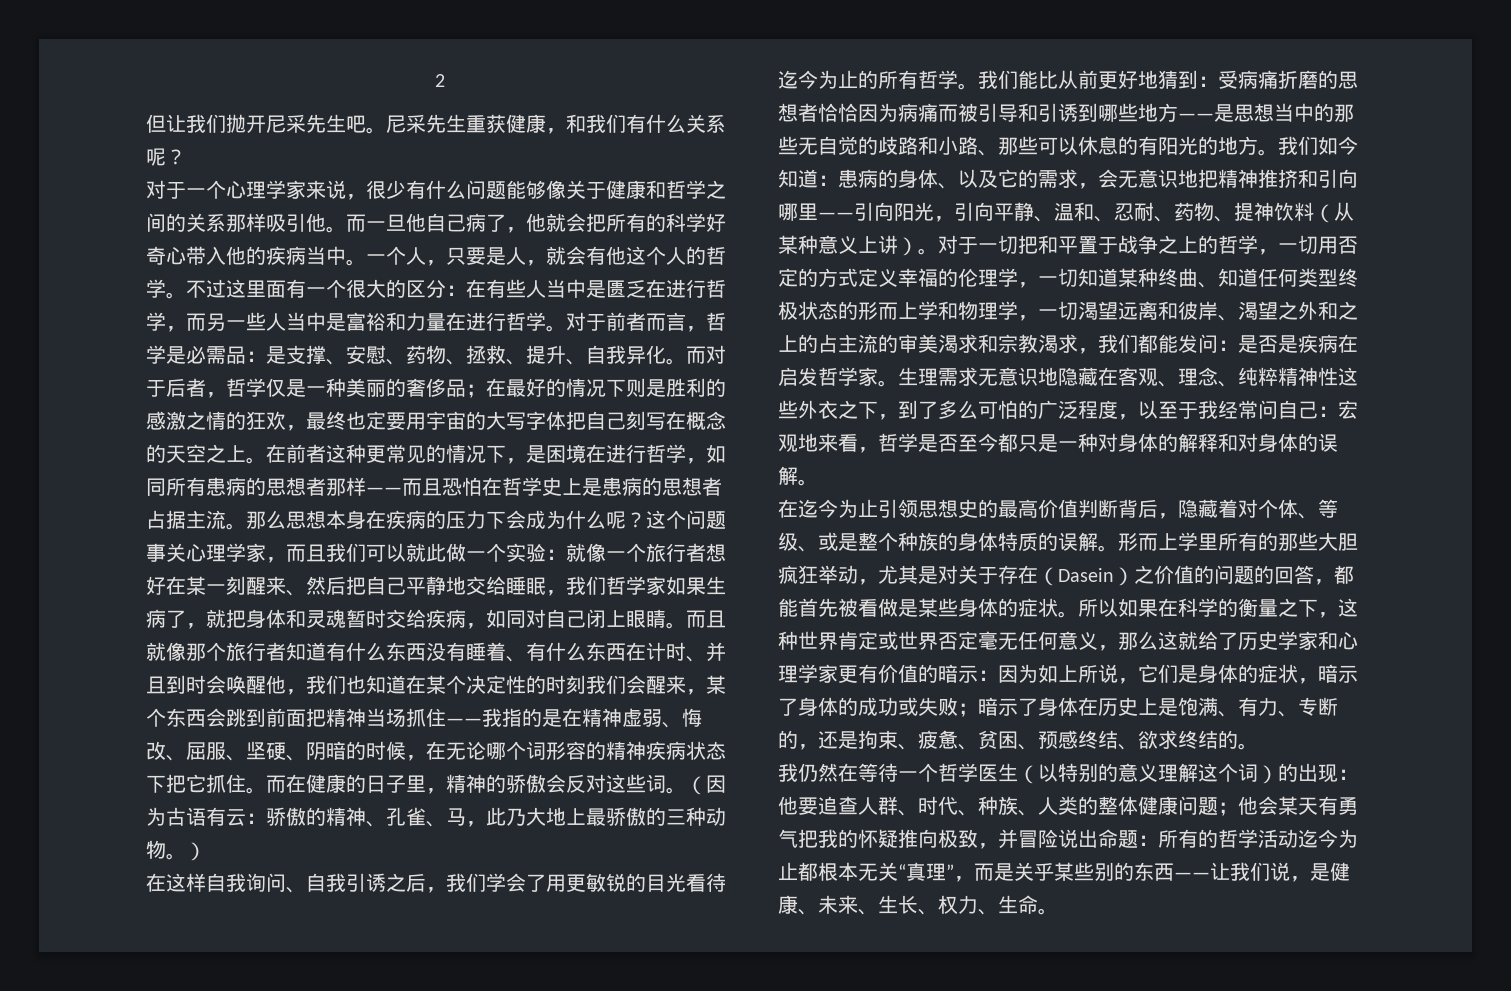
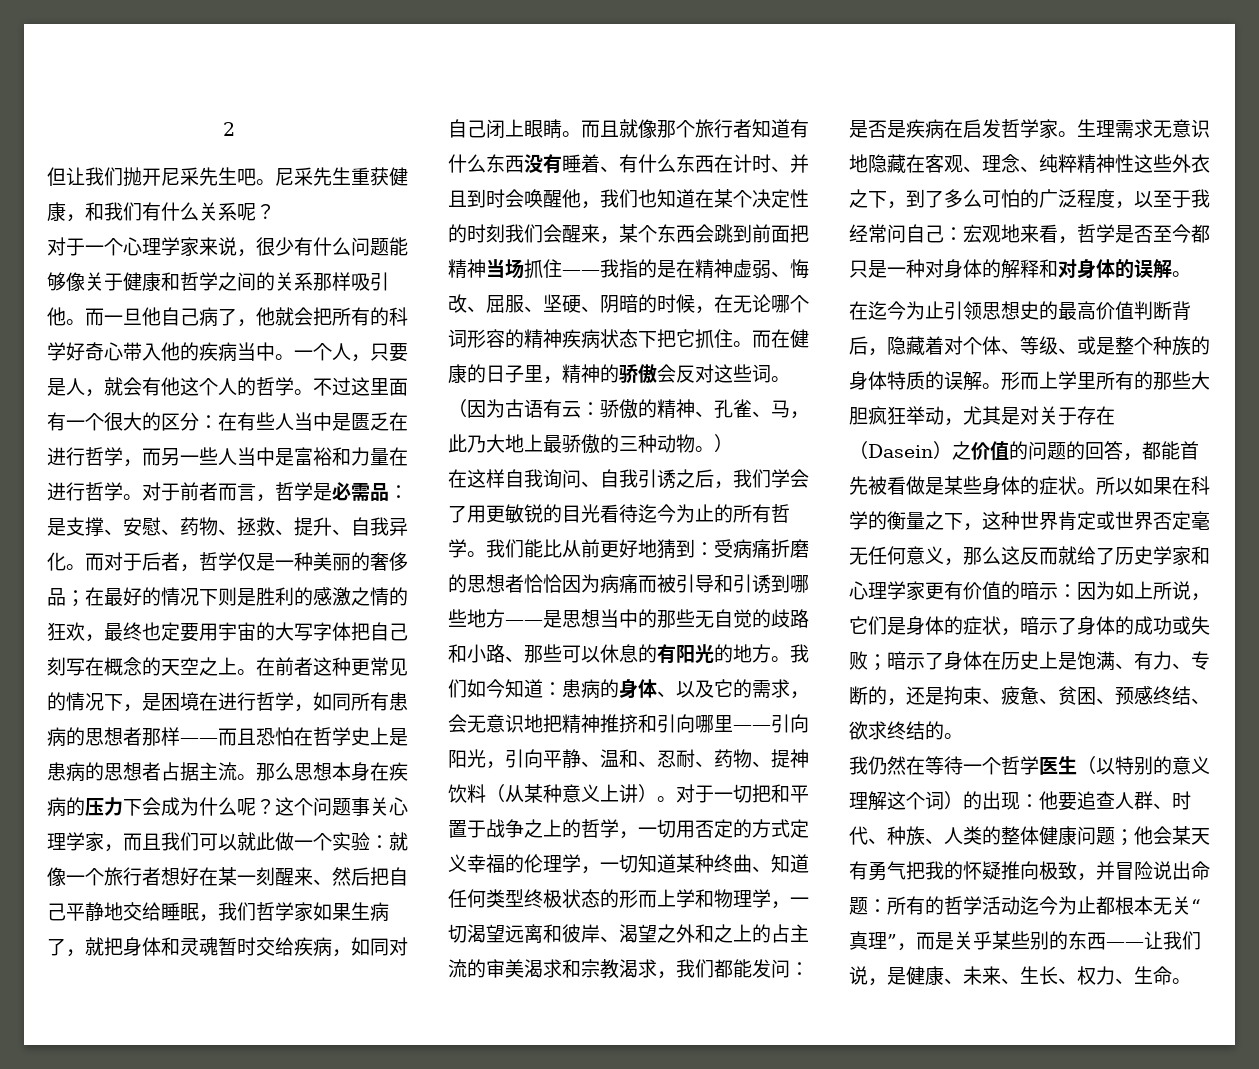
(1178, 640) none -> [1020,547,1058,565] 反而

